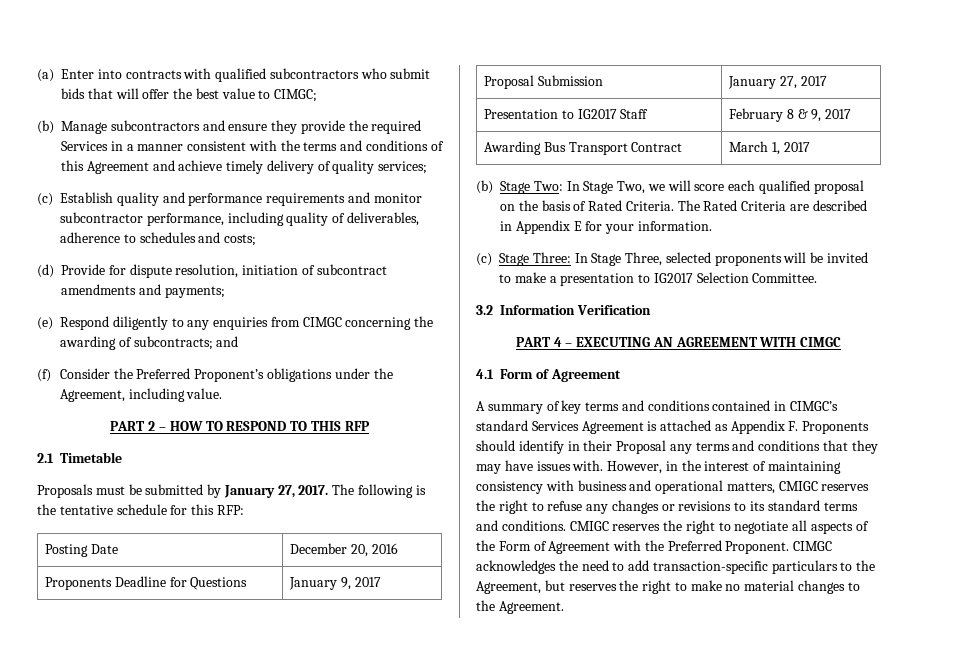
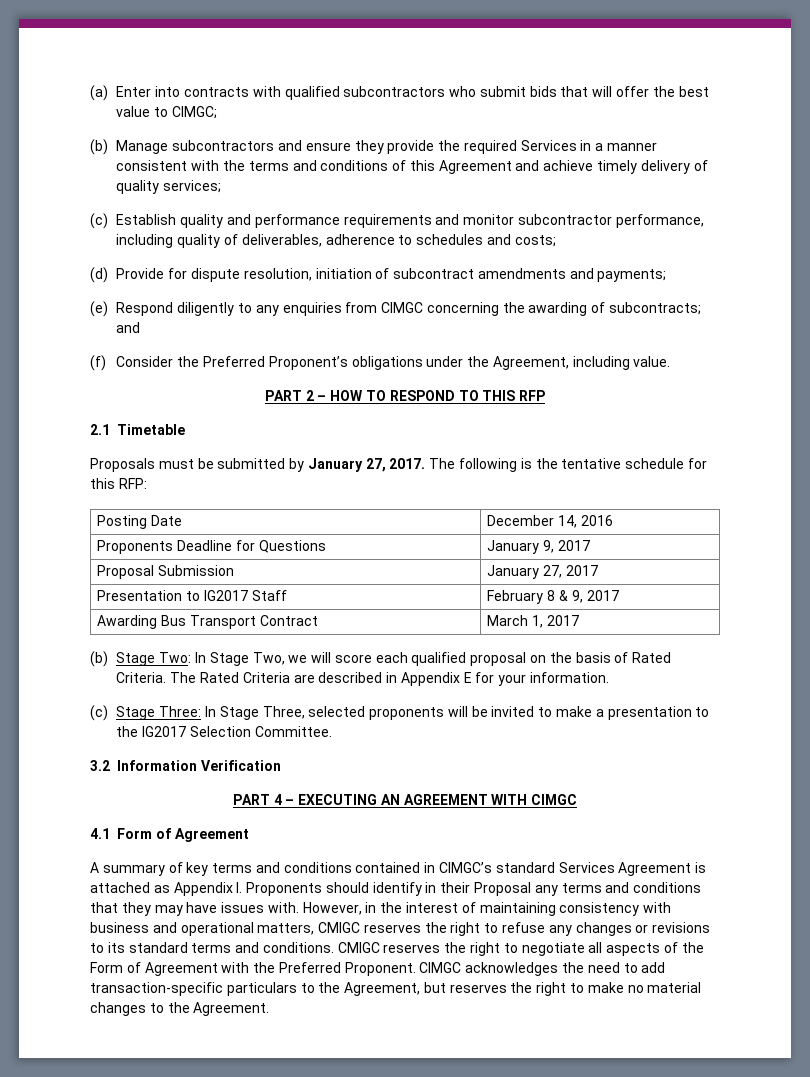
[350,544,368,557] 20, -> [558,515,578,528] 14,
(651, 278) none -> [116,726,139,737] the
[788,421,799,431] F. -> [236,882,243,893] I.

